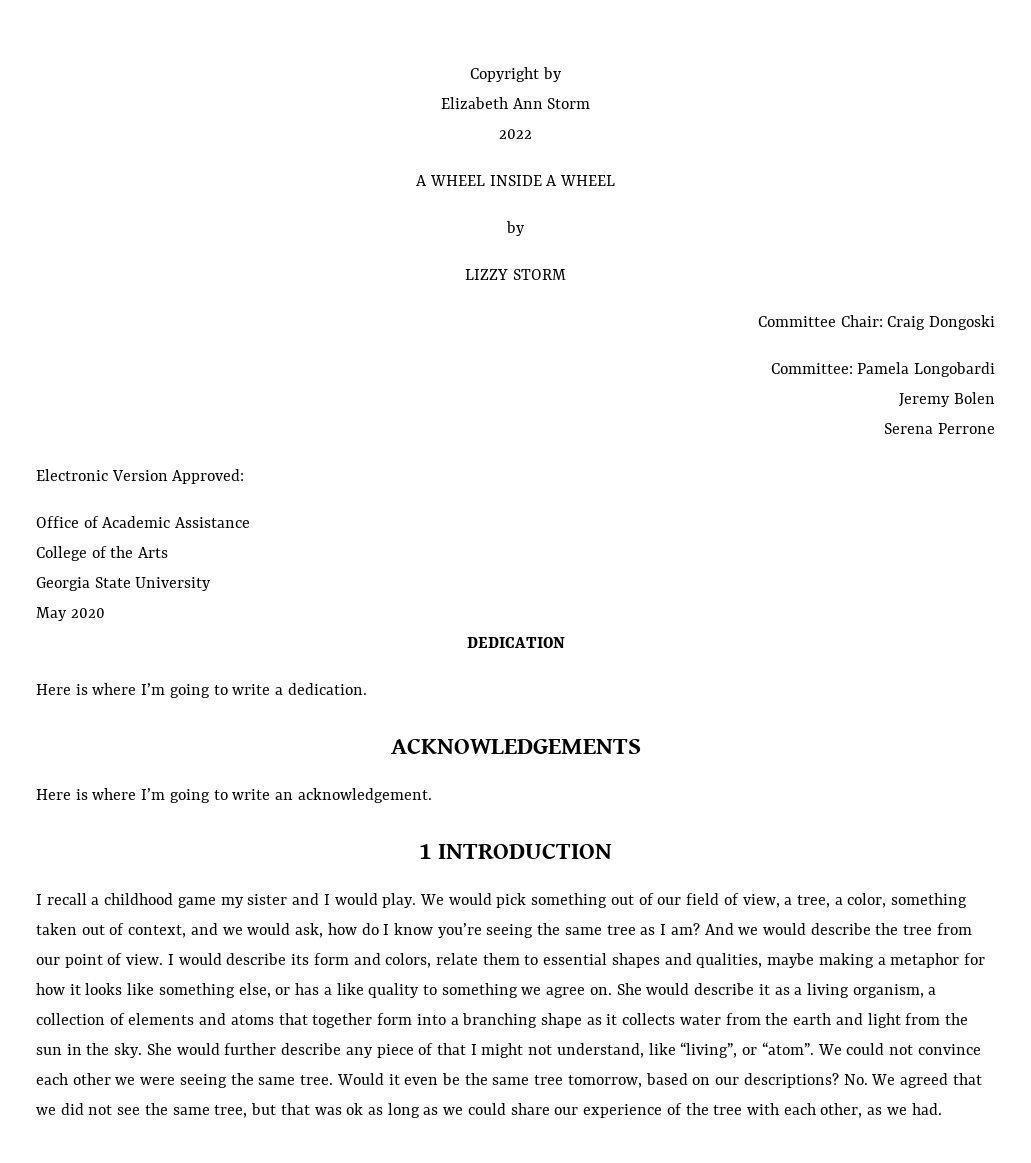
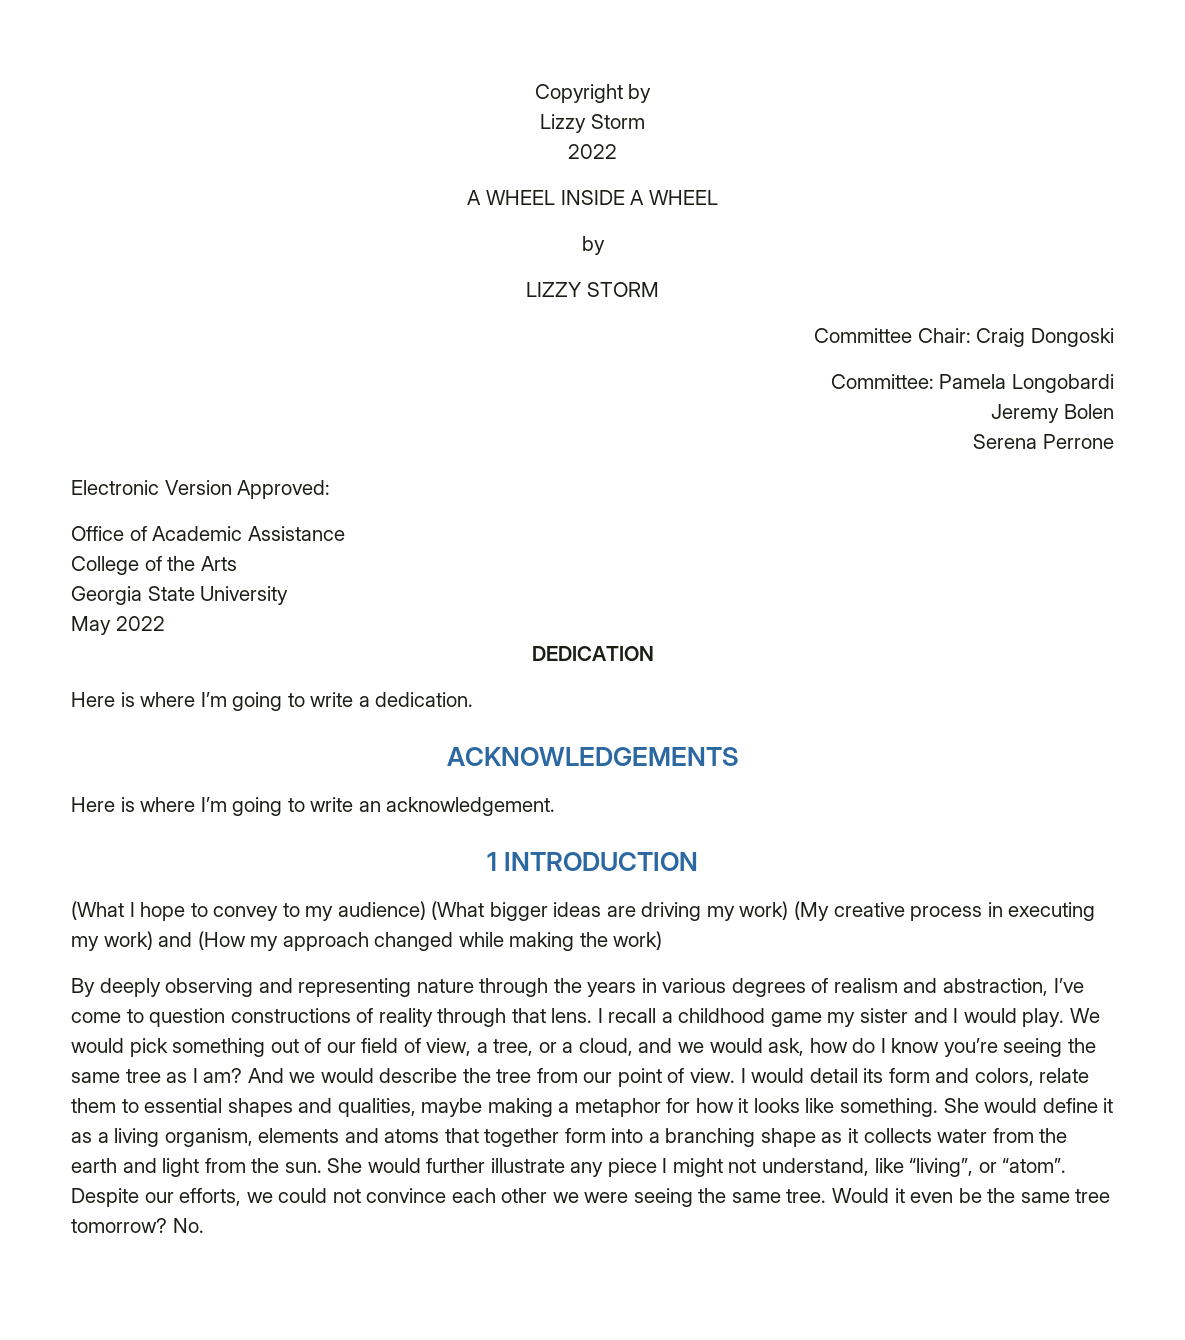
[440,97,543,109] Elizabeth Ann -> [540,114,587,133] Lizzy
[70,608,105,618] 2020 -> [115,616,165,631] 2022
(613, 851) none -> [71,901,1096,921] [71,931,663,951] [71,978,1084,997] [71,1008,593,1027] (What I hope to convey to my audience) (What bigger ideas are driving my work) (My creative process in executing my work) and (How my approach changed while making the work) // By deeply observing and representing nature through the years in various degrees of realism and abstraction, I’ve come to question constructions of reality through that lens.
[834,893,968,908] [36,923,187,938] a color, something taken out of context, -> [538,1038,633,1056] or a cloud,
[226,953,287,965] describe -> [809,1068,858,1083] detail
[158,983,755,998] something else, or has a like quality to something we agree on. She would describe -> [840,1098,1098,1117] something. She would define
[928,987,937,995] [36,1013,125,1025] a collection of -> (253, 1137) none
[36,1043,143,1058] sun in the sky. -> [284,1162,322,1173] sun.
[281,1043,342,1055] describe -> [490,1158,565,1173] illustrate
[418,1043,466,1055] of that -> (657, 1167) none
[817,1044,842,1055] We -> [71,1188,273,1207] Despite our efforts, we
[567,1073,982,1088] [36,1103,942,1118] tomorrow, based on our descriptions? No. We agreed that we did not see the same tree, but that was ok as long as we could share our experience of the tree with each other, as we had. -> [71,1218,204,1233] tomorrow? No.

